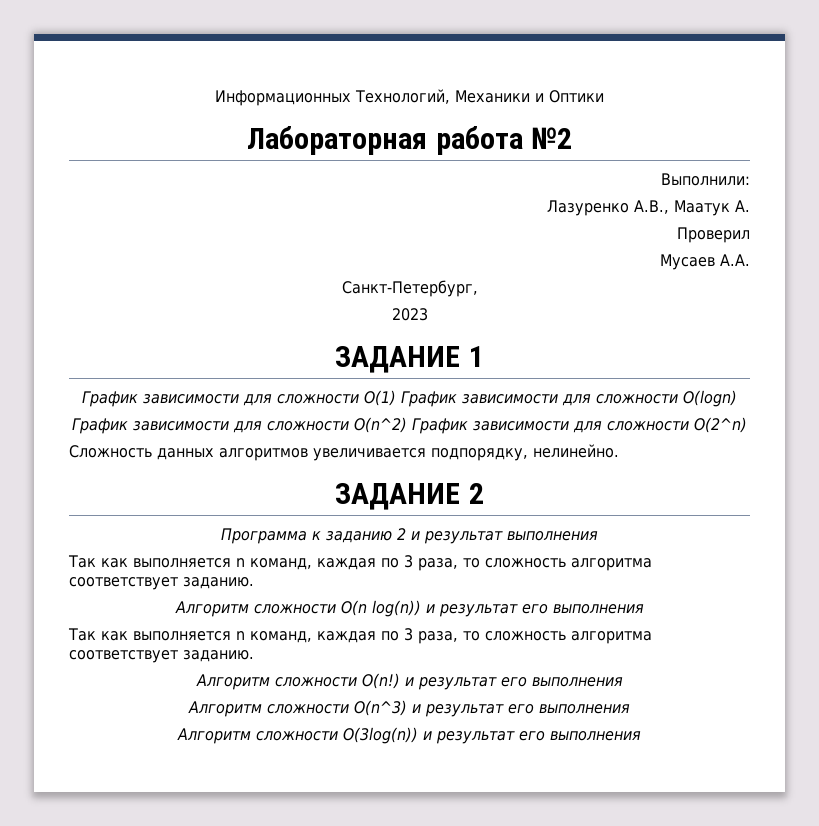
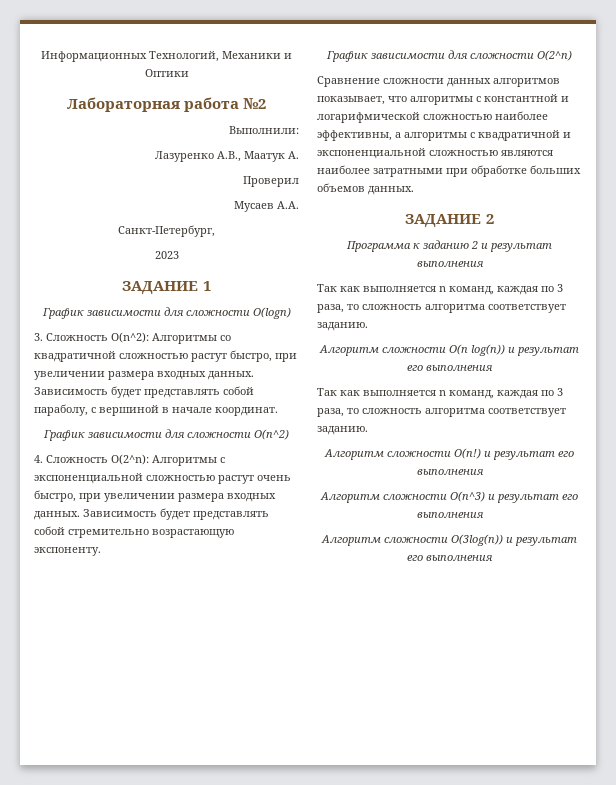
[364,390,737,407] О(1) График зависимости для сложности O(logn) -> [252,307,291,319] [34,332,231,344] [34,350,297,362] [34,371,254,380] [34,386,254,398] [34,404,278,416] O(logn) // 3. Сложность O(n^2): Алгоритмы со квадратичной сложностью растут быстро, при увеличении размера входных данных. Зависимость будет представлять собой параболу, с вершиной в начале координат.
(407, 425) none -> [34,454,225,466] [34,473,291,484] [34,490,276,502] [34,508,269,520] [34,526,234,538] [34,547,101,556] // 4. Сложность O(2^n): Алгоритмы с экспоненциальной сложностью растут очень быстро, при увеличении размера входных данных. Зависимость будет представлять собой стремительно возрастающую экспоненту. //
[69,444,619,461] Сложность данных алгоритмов увеличивается подпорядку, нелинейно. -> [317,76,560,87] [317,94,569,105] [317,111,548,123] [317,130,571,141] [317,148,553,159] [317,165,581,177] [317,183,414,195] Сравнение сложности данных алгоритмов показывает, что алгоритмы с константной и логарифмической сложностью наиболее эффективны, а алгоритмы с квадратичной и экспоненциальной сложностью являются наиболее затратными при обработке больших объемов данных.

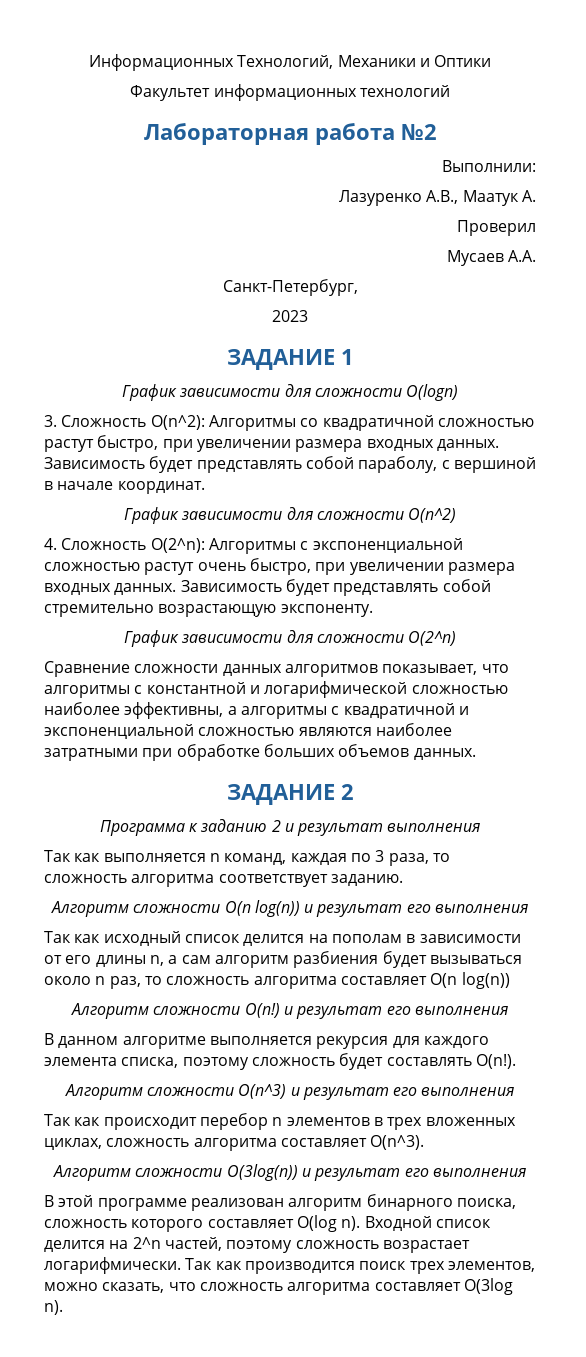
(189, 73) none -> [130,84,450,101] // Факультет информационных технологий
[363,388,563,399] [317,408,566,417] [317,426,368,435] выполняется n команд, каждая по 3 раза, то сложность алгоритма соответствует заданию. -> [103,931,521,946] [44,951,522,968] [44,972,510,989] исходный список делится на пополам в зависимости от его длины n, а сам алгоритм разбиения будет вызываться около n раз, то сложность алгоритма составляет O(n log(n))
(484, 472) none -> [44,1033,489,1049] [44,1053,516,1070] // В данном алгоритме выполняется рекурсия для каждого элемента списка, поэтому сложность будет составлять O(n!).
(484, 515) none -> [44,1113,516,1130] [44,1135,425,1151] // Так как происходит перебор n элементов в трех вложенных циклах, сложность алгоритма составляет O(n^3).
(493, 558) none -> [44,1194,516,1211] [44,1215,491,1232] [44,1237,470,1253] [44,1257,535,1274] [44,1278,513,1295] [44,1300,63,1315] // В этой программе реализован алгоритм бинарного поиска, сложность которого составляет O(log n). Входной список делится на 2^n частей, поэтому сложность возрастает логарифмически. Так как производится поиск трех элементов, можно сказать, что сложность алгоритма составляет O(3log n).

